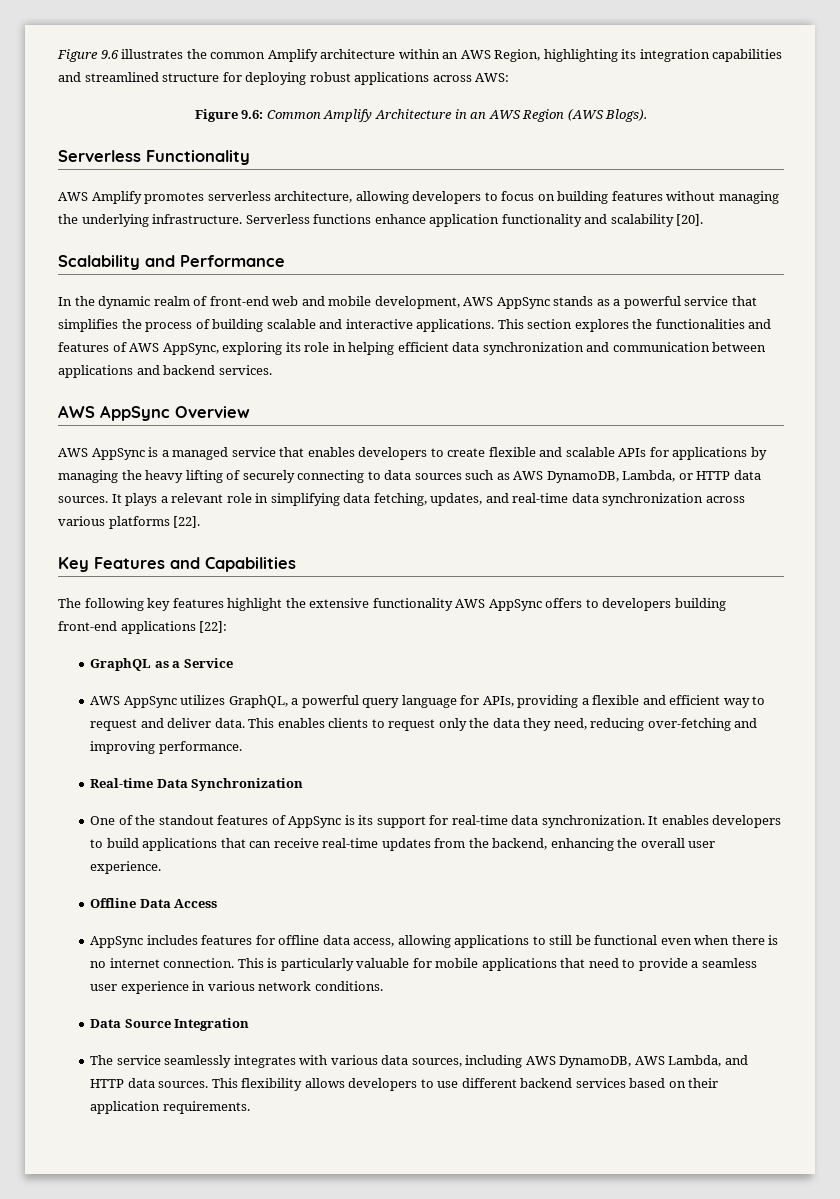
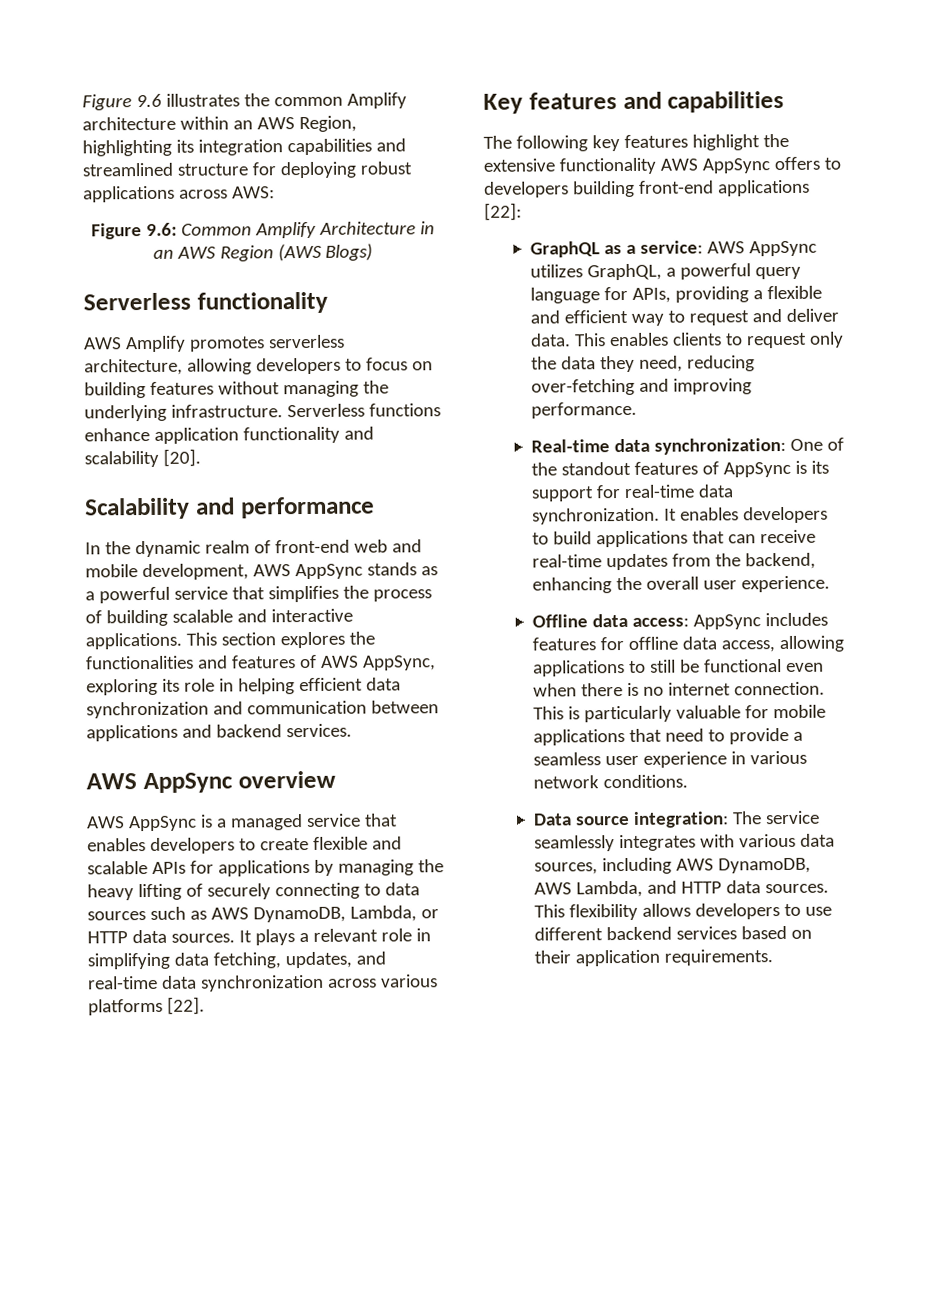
[605,109,648,122] [58,150,250,165] Blogs). // Serverless Functionality -> [325,243,374,261] [83,291,328,314] Blogs) // Serverless functionality
[180,255,285,267] Performance -> [240,496,375,519] performance
[175,406,250,418] Overview -> [237,770,336,789] overview
[94,557,296,572] Features and Capabilities -> [528,90,785,113] features and capabilities
[183,658,233,668] Service // -> [639,240,703,254] service:
[156,778,304,791] Data Synchronization // -> [613,437,786,455] data synchronization:
[139,899,218,908] Data Access // -> [591,613,689,628] data access:
[124,1018,250,1031] Source Integration // -> [575,811,729,828] source integration:

